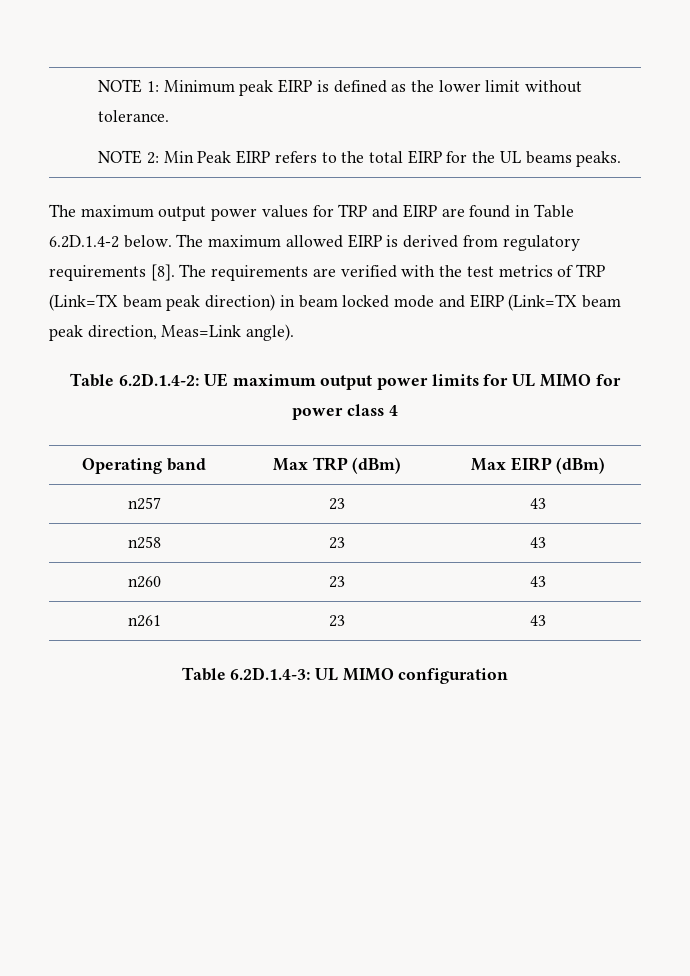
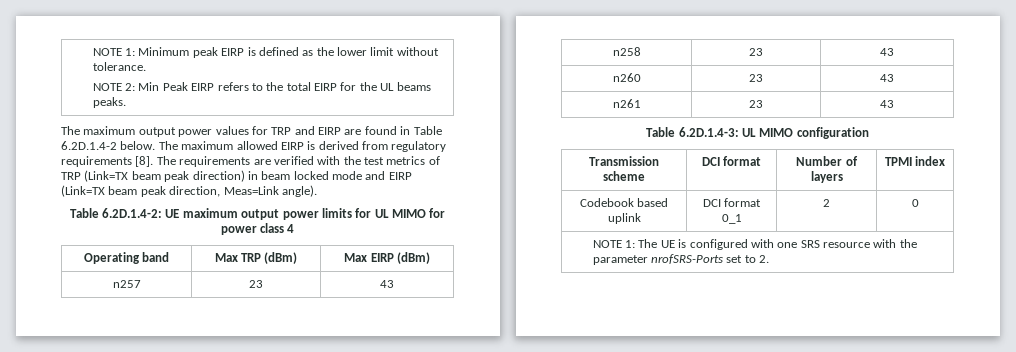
(509, 676) none -> [589,156,659,166] [603,171,645,181] [701,156,762,166] [796,156,858,166] [810,171,843,183] [884,156,946,166] [579,198,669,207] [607,213,641,224] [702,198,762,207] [721,214,742,224] [823,199,830,207] [911,199,919,207] [592,239,917,250] [592,254,770,265] // Transmission scheme | DCI format | Number of layers | TPMI index // Codebook based uplink | DCI format 0_1 | 2 | 0 // NOTE 1: The UE is configured with one SRS resource with the parameter nrofSRS-Ports set to 2.

